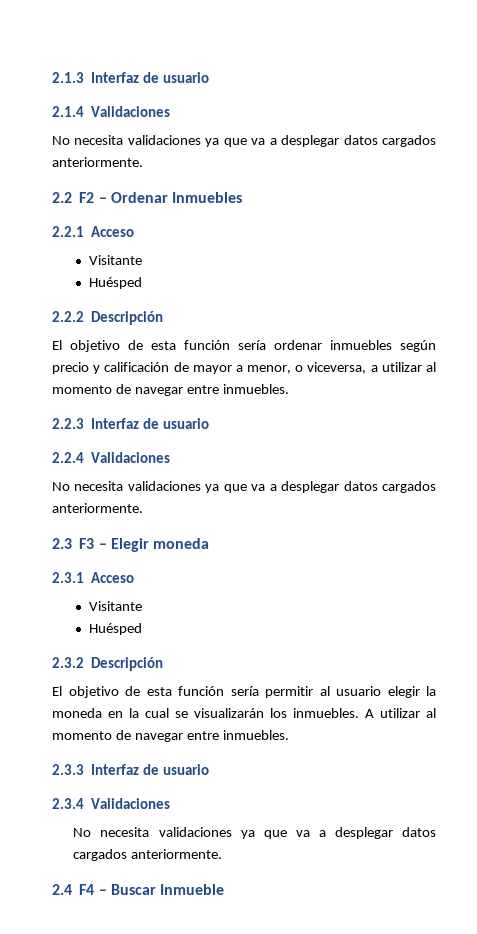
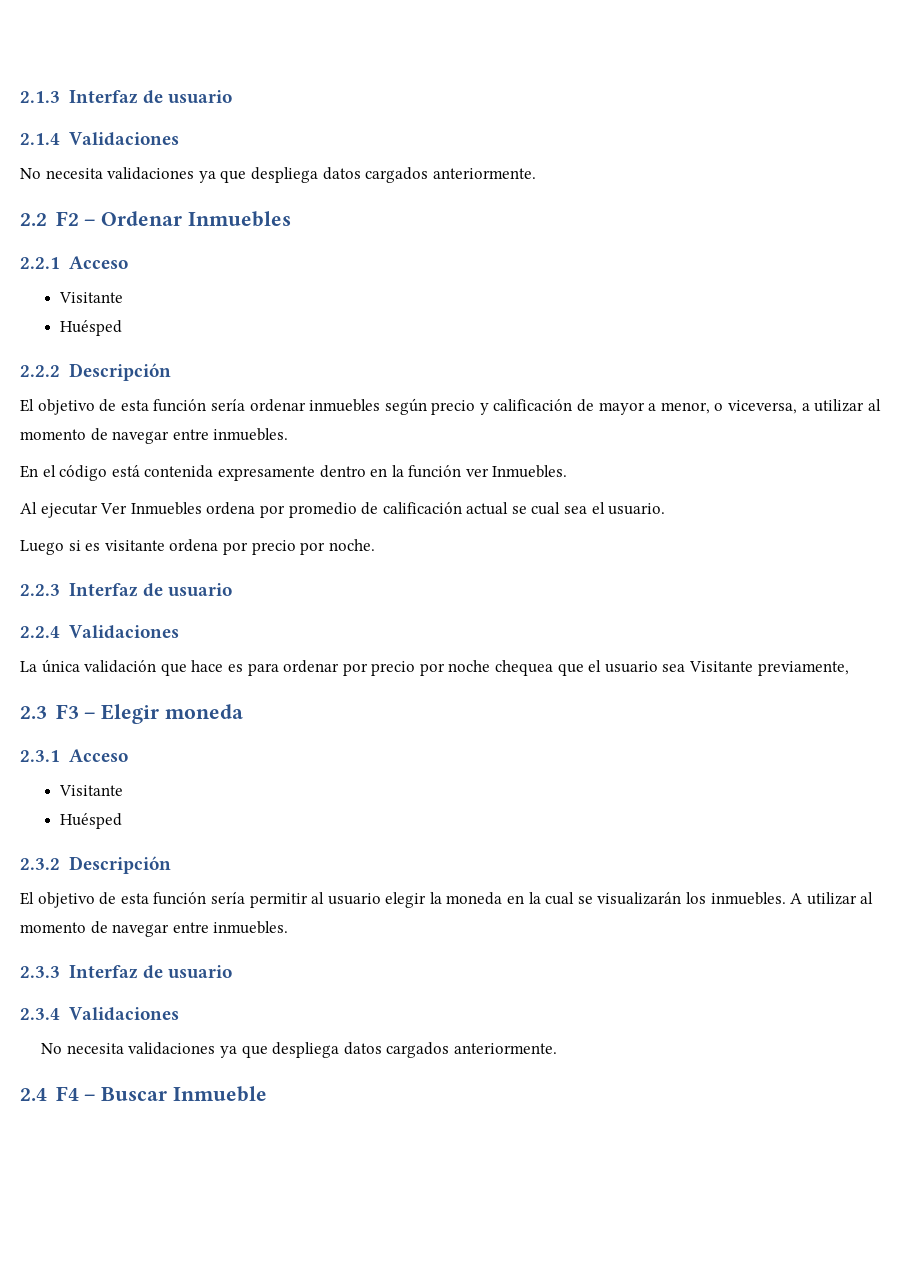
[251,135,340,147] va a desplegar -> [250,167,318,183] despliega
(289, 389) none -> [20,465,568,481] [20,502,666,518] [20,539,375,555] // En el código está contenida expresamente dentro en la función ver Inmuebles. // Al ejecutar Ver Inmuebles ordena por promedio de calificación actual se cual sea el usuario. // Luego si es visitante ordena por precio por noche.
[52,481,437,493] [52,503,143,513] No necesita validaciones ya que va a desplegar datos cargados anteriormente. -> [20,659,849,676] La única validación que hace es para ordenar por precio por noche chequea que el usuario sea Visitante previamente,
[295,827,393,839] va a desplegar -> [272,1042,340,1058] despliega

